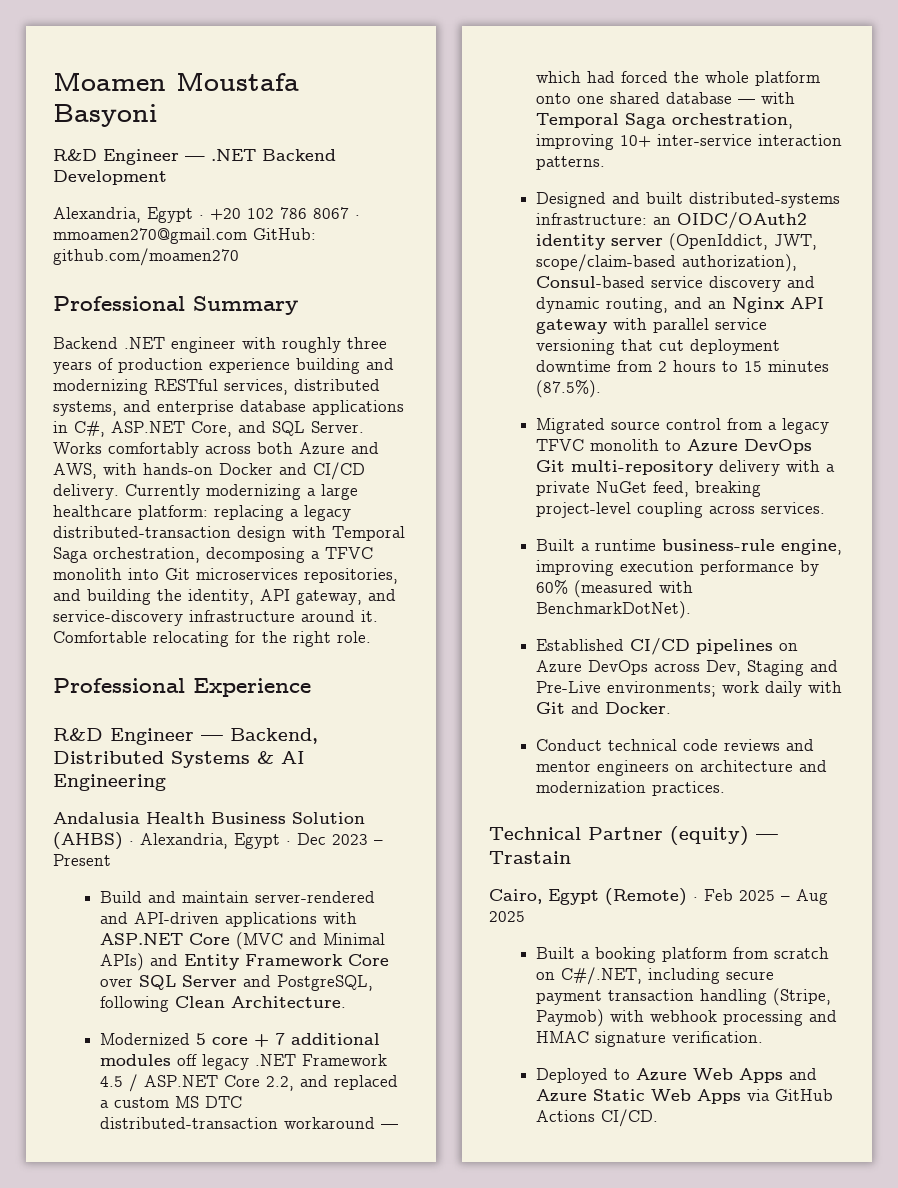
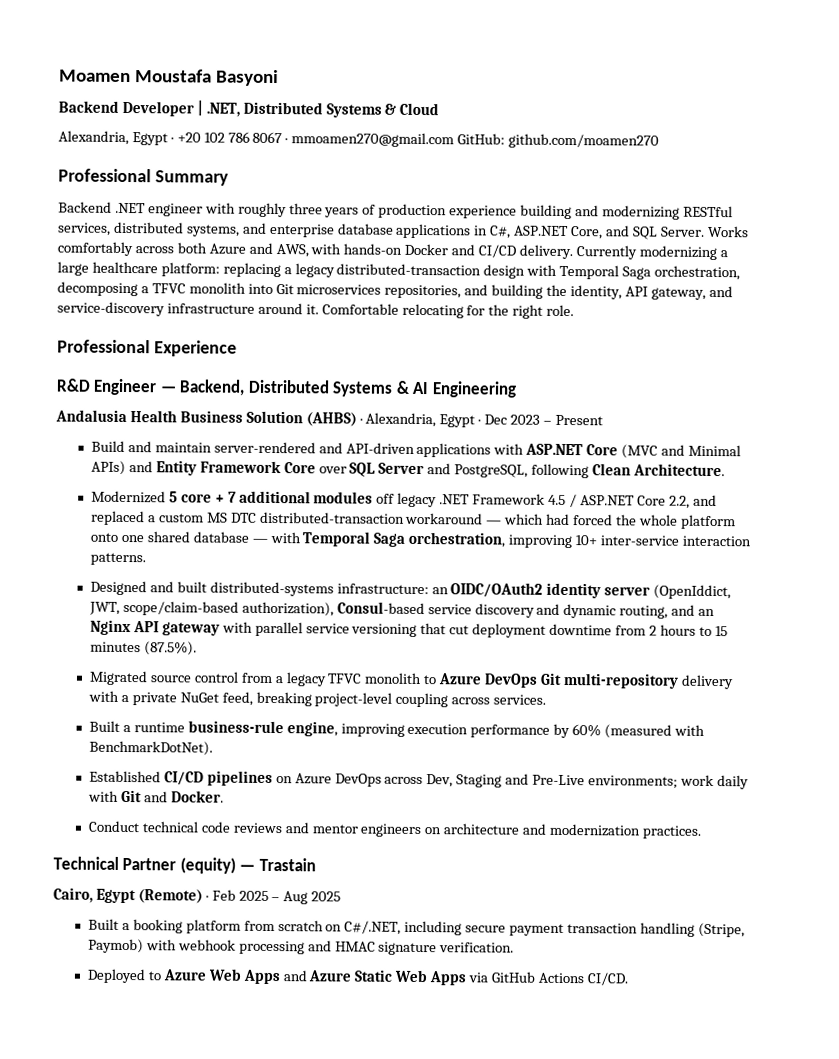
[53,149,336,165] [53,170,167,185] R&D Engineer — .NET Backend Development -> [58,100,440,118] Backend Developer | .NET, Distributed Systems & Cloud

